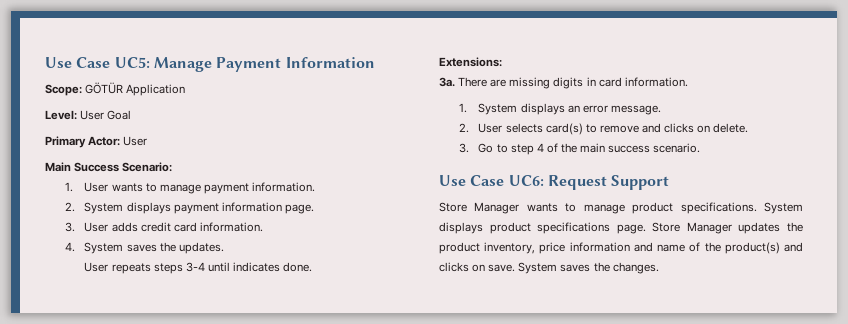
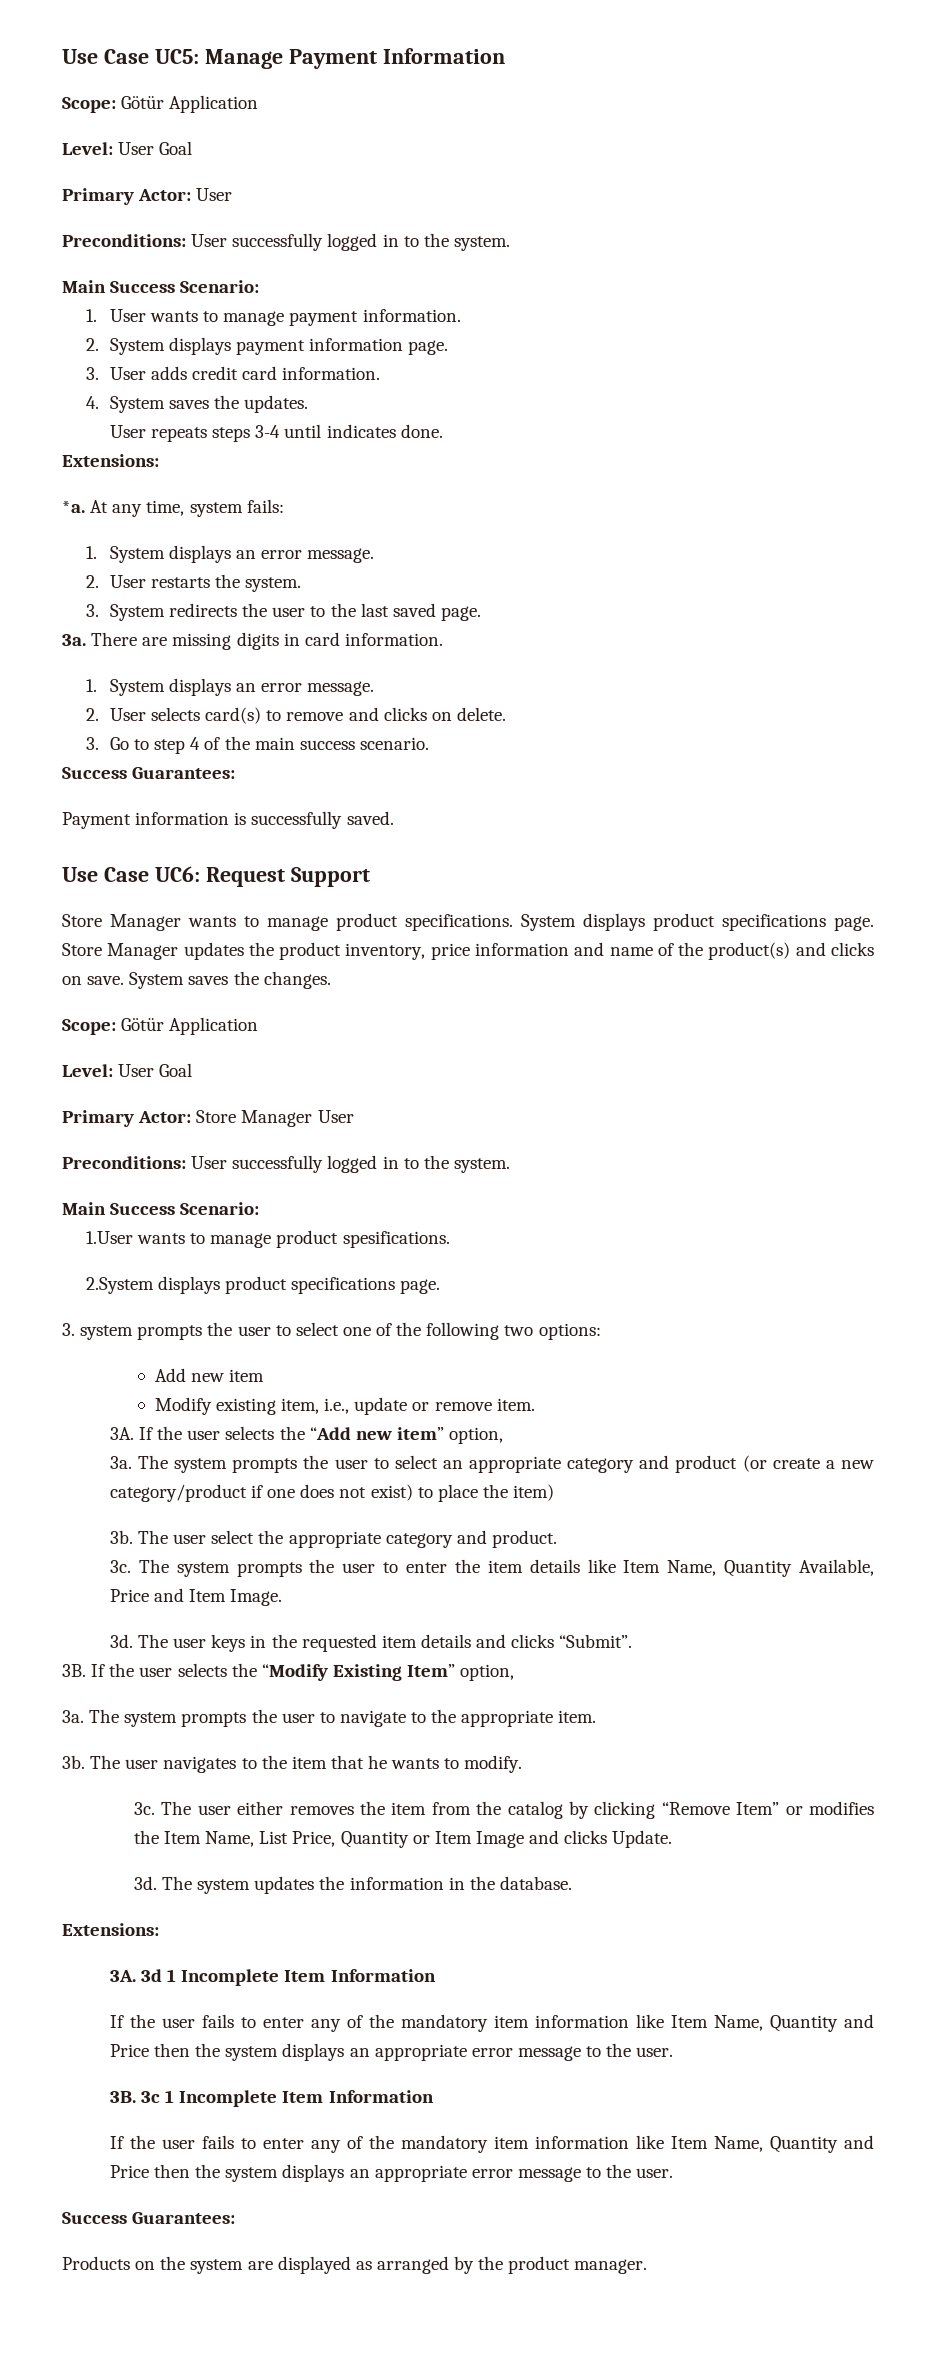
[85,82,124,94] GÖTÜR -> [121,96,165,109] Götür
(148, 141) none -> [62,233,510,251] // Preconditions: User successfully logged in to the system.
(502, 62) none -> [62,499,284,517] [85,545,375,563] [85,574,302,592] [85,603,481,621] // *a. At any time, system fails: // 1. System displays an error message. // 2. User restarts the system. // 3. System redirects the user to the last saved page.
(701, 148) none -> [62,767,236,779] [62,811,394,829] // Success Guarantees: // Payment information is successfully saved.
(659, 268) none -> [62,1017,259,1035] [62,1063,193,1077] [62,1110,354,1127] [62,1155,510,1173] [62,1202,260,1215] [85,1230,450,1248] [85,1276,441,1294] [62,1322,601,1340] [154,1368,265,1382] [154,1397,535,1415] [109,1426,504,1444] [109,1455,874,1473] [109,1484,555,1502] [109,1530,557,1548] [109,1559,874,1577] [109,1588,283,1606] [109,1634,633,1652] [62,1663,515,1681] [62,1709,597,1727] [62,1755,523,1773] [133,1801,874,1819] [133,1830,673,1848] [133,1876,572,1894] [62,1923,159,1936] [109,1969,436,1986] [109,2014,874,2032] [109,2043,674,2061] [109,2090,434,2107] [109,2135,874,2153] [109,2164,674,2182] [62,2212,236,2224] [62,2256,648,2274] // Scope: Götür Application // Level: User Goal // Primary Actor: Store Manager User // Preconditions: User successfully logged in to the system. // Main Success Scenario: // 1.User wants to manage product spesifications. // 2.System displays product specifications page. // 3. system prompts the user to select one of the following two options: // Add new item // Modify existing item, i.e., update or remove item. // 3A. If the user selects the “Add new item” option, // 3a. The system prompts the user to select an appropriate category and product (or create a new category/product if one does not exist) to place the item) // 3b. The user select the appropriate category and product. // 3c. The system prompts the user to enter the item details like Item Name, Quantity Available, Price and Item Image. // 3d. The user keys in the requested item details and clicks “Submit”. // 3B. If the user selects the “Modify Existing Item” option, // 3a. The system prompts the user to navigate to the appropriate item. // 3b. The user navigates to the item that he wants to modify. // 3c. The user either removes the item from the catalog by clicking “Remove Item” or modifies the Item Name, List Price, Quantity or Item Image and clicks Update. // 3d. The system updates the information in the database. // Extensions: // 3A. 3d 1 Incomplete Item Information // If the user fails to enter any of the mandatory item information like Item Name, Quantity and Price then the system displays an appropriate error message to the user. // 3B. 3c 1 Incomplete Item Information // If the user fails to enter any of the mandatory item information like Item Name, Quantity and Price then the system displays an appropriate error message to the user. // Success Guarantees: // Products on the system are displayed as arranged by the product manager.

